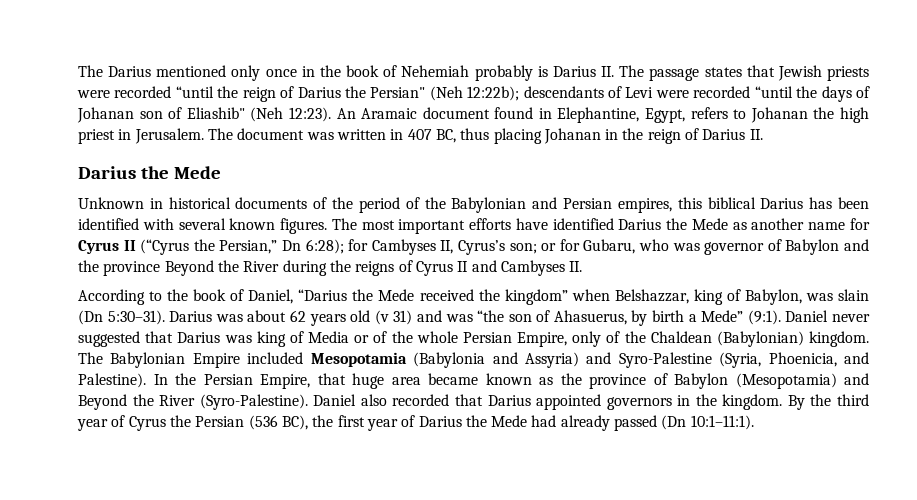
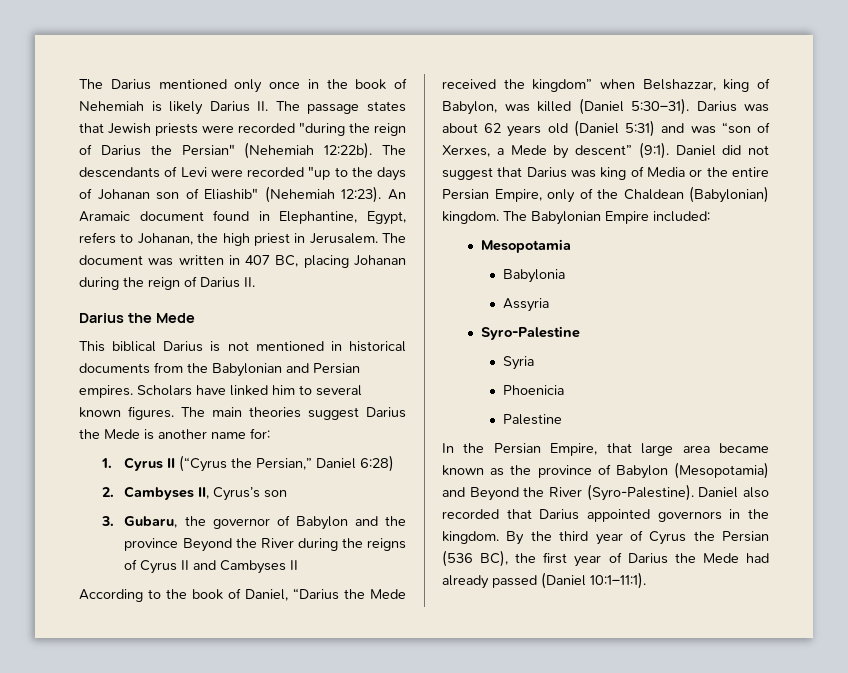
[474,65,548,81] probably is -> [151,101,204,115] is likely
[175,86,214,98] “until -> [299,122,345,136] "during
[429,86,520,101] (Neh 12:22b); -> [244,142,406,159] (Nehemiah 12:22b). The
[754,86,793,98] “until -> [308,166,348,180] "up to
[250,107,284,122] (Neh -> [264,186,335,203] (Nehemiah
[750,107,808,123] Johanan -> [137,233,193,245] Johanan,
[460,128,490,140] thus -> (299, 261) none
[605,129,619,140] in -> [79,277,119,290] during
[78,197,870,213] [78,218,747,234] Unknown in historical documents of the period of the Babylonian and Persian empires, this biblical Darius has been identified with several known figures. The most important efforts have identified Darius the Mede as -> [79,341,406,352] [79,362,360,377] [79,385,362,398] [79,406,406,420] [79,429,154,440] This biblical Darius is not mentioned in historical documents from the Babylonian and Persian empires. Scholars have linked him to several known figures. The main theories suggest Darius the Mede is
[849,218,870,230] for -> [250,428,270,439] [100,458,112,468] for: // 1.
[282,239,700,255] Dn 6:28); for Cambyses II, Cyrus’s son; or for Gubaru, who was -> [316,455,395,472] [101,486,288,501] [100,516,206,528] Daniel 6:28) // 2. Cambyses II, Cyrus’s son // 3. Gubaru, the
[569,261,583,272] II. -> [290,560,299,570] II
[837,289,869,301] [78,310,103,325] slain (Dn -> [537,98,624,115] killed (Daniel
[374,310,870,326] [78,331,140,347] (v 31) and was “the son of Ahasuerus, by birth a Mede” (9:1). Daniel never suggested -> [573,120,770,137] [442,142,769,159] [442,167,493,180] (Daniel 5:31) and was “son of Xerxes, a Mede by descent” (9:1). Daniel did not suggest
[373,331,458,343] of the whole -> [706,167,769,177] the entire
[247,352,304,364] included -> [653,211,710,222] included: //
[413,352,869,368] [78,373,146,388] (Babylonia and Assyria) and Syro-Palestine (Syria, Phoenicia, and Palestine). -> [503,269,566,283] [503,298,550,312] [480,326,580,340] [503,356,535,370] [503,385,565,395] [503,414,563,425] // Babylonia // Assyria // Syro-Palestine // Syria // Phoenicia // Palestine //
[352,373,384,389] huge -> [641,443,674,456] large
[661,415,687,430] (Dn -> [541,572,586,589] (Daniel

